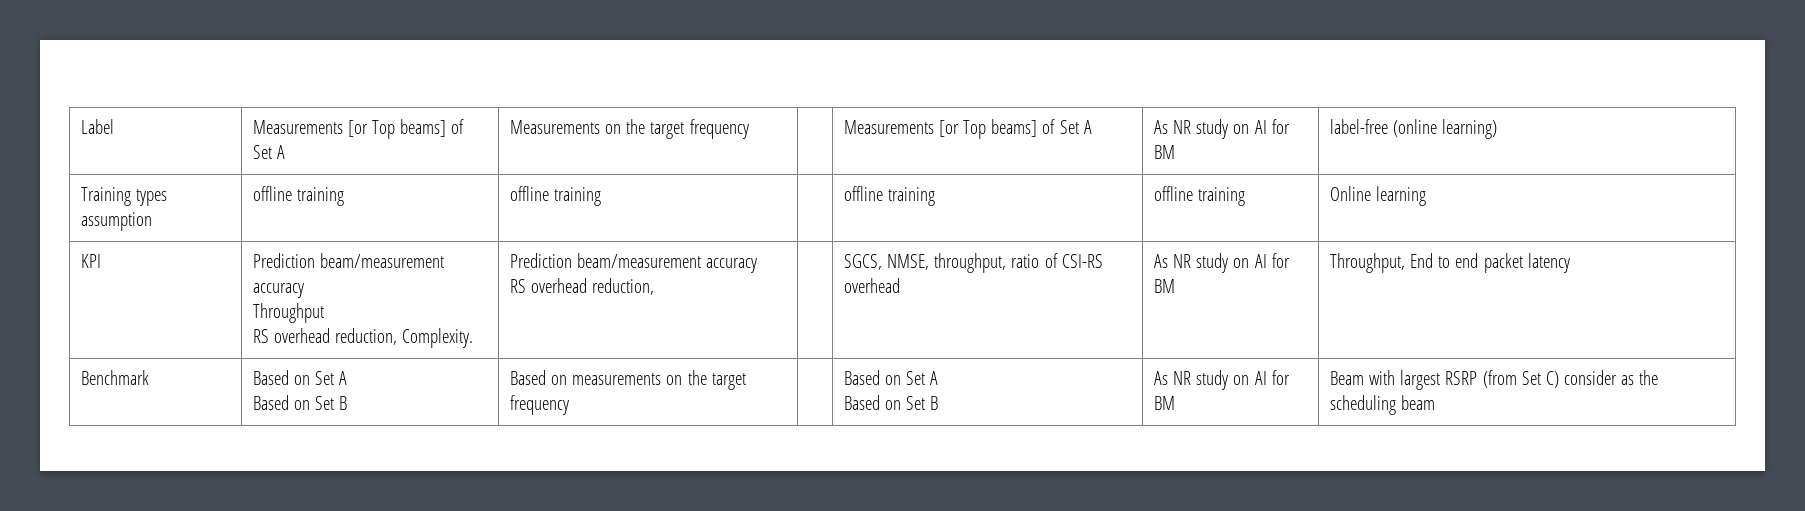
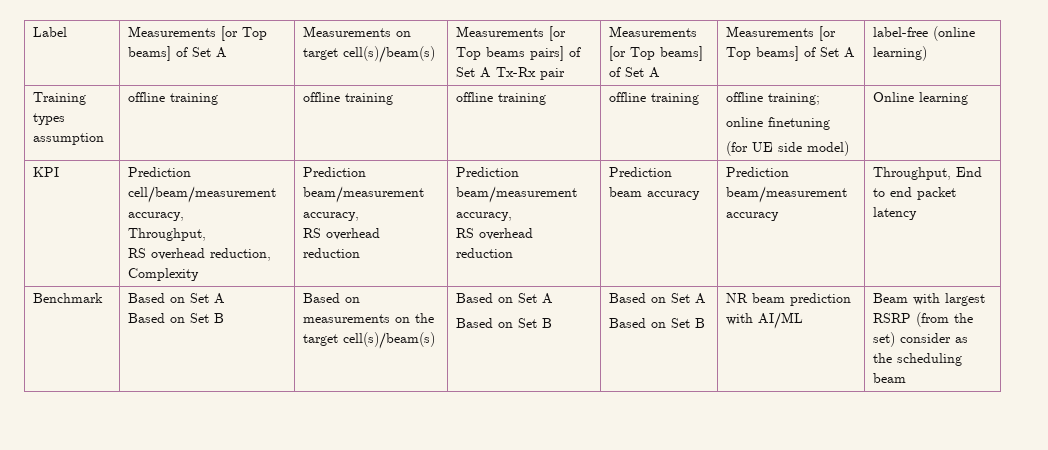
[626,119,749,139] [843,119,1092,139] [1153,119,1290,139] [1153,145,1175,159] the target frequency | | Measurements [or Top beams] of Set A | As NR study on AI for BM -> [303,46,436,63] [456,26,567,41] [456,46,582,61] [456,67,566,80] [609,26,698,37] [609,46,704,61] [609,67,661,78] [726,26,837,41] [726,46,856,61] target cell(s)/beam(s) | Measurements [or Top beams pairs] of Set A Tx-Rx pair | Measurements [or Top beams] of Set A | Measurements [or Top beams] of Set A
[843,186,936,206] [1153,186,1246,206] | offline training | offline training -> [456,92,547,105] [609,92,700,105] [726,92,821,105] [726,117,831,130] [726,141,850,156] offline training | offline training | offline training; // online finetuning // (for UE side model)
[320,253,445,268] [252,283,304,298] [252,303,324,323] [252,328,474,348] [509,253,758,273] [509,278,655,295] [843,253,1103,273] [843,278,900,293] [1153,253,1290,273] [1153,279,1175,293] beam/measurement accuracy // Throughput // RS overhead reduction, Complexity. | Prediction beam/measurement accuracy // RS overhead reduction, | | SGCS, NMSE, throughput, ratio of CSI-RS overhead | As NR study on AI for BM -> [128,186,277,203] [128,212,185,221] [128,228,207,241] [128,248,272,261] [128,268,200,281] [303,167,367,177] [303,186,425,203] [303,212,360,221] [303,228,381,240] [303,248,361,258] [456,167,520,177] [456,186,578,203] [456,212,513,221] [456,228,534,240] [456,248,514,258] [609,167,673,177] [609,187,701,200] [726,167,790,177] [726,186,848,203] [726,212,780,221] cell/beam/measurement accuracy, // Throughput, // RS overhead reduction, Complexity | Prediction beam/measurement accuracy, // RS overhead reduction | Prediction beam/measurement accuracy, // RS overhead reduction | Prediction beam accuracy | Prediction beam/measurement accuracy
[509,395,569,415] [843,370,939,385] [843,395,939,410] [1153,370,1290,390] [1153,396,1175,410] frequency | | Based on Set A // Based on Set B | As NR study on AI for BM -> [343,332,436,349] [456,293,554,304] [456,318,553,328] [609,293,707,304] [609,318,706,328] [726,293,852,306] [726,312,804,329] cell(s)/beam(s) | Based on Set A // Based on Set B | Based on Set A // Based on Set B | NR beam prediction with AI/ML
[1521,371,1559,388] Set C) -> [954,313,974,323] [873,332,896,347] the set)

